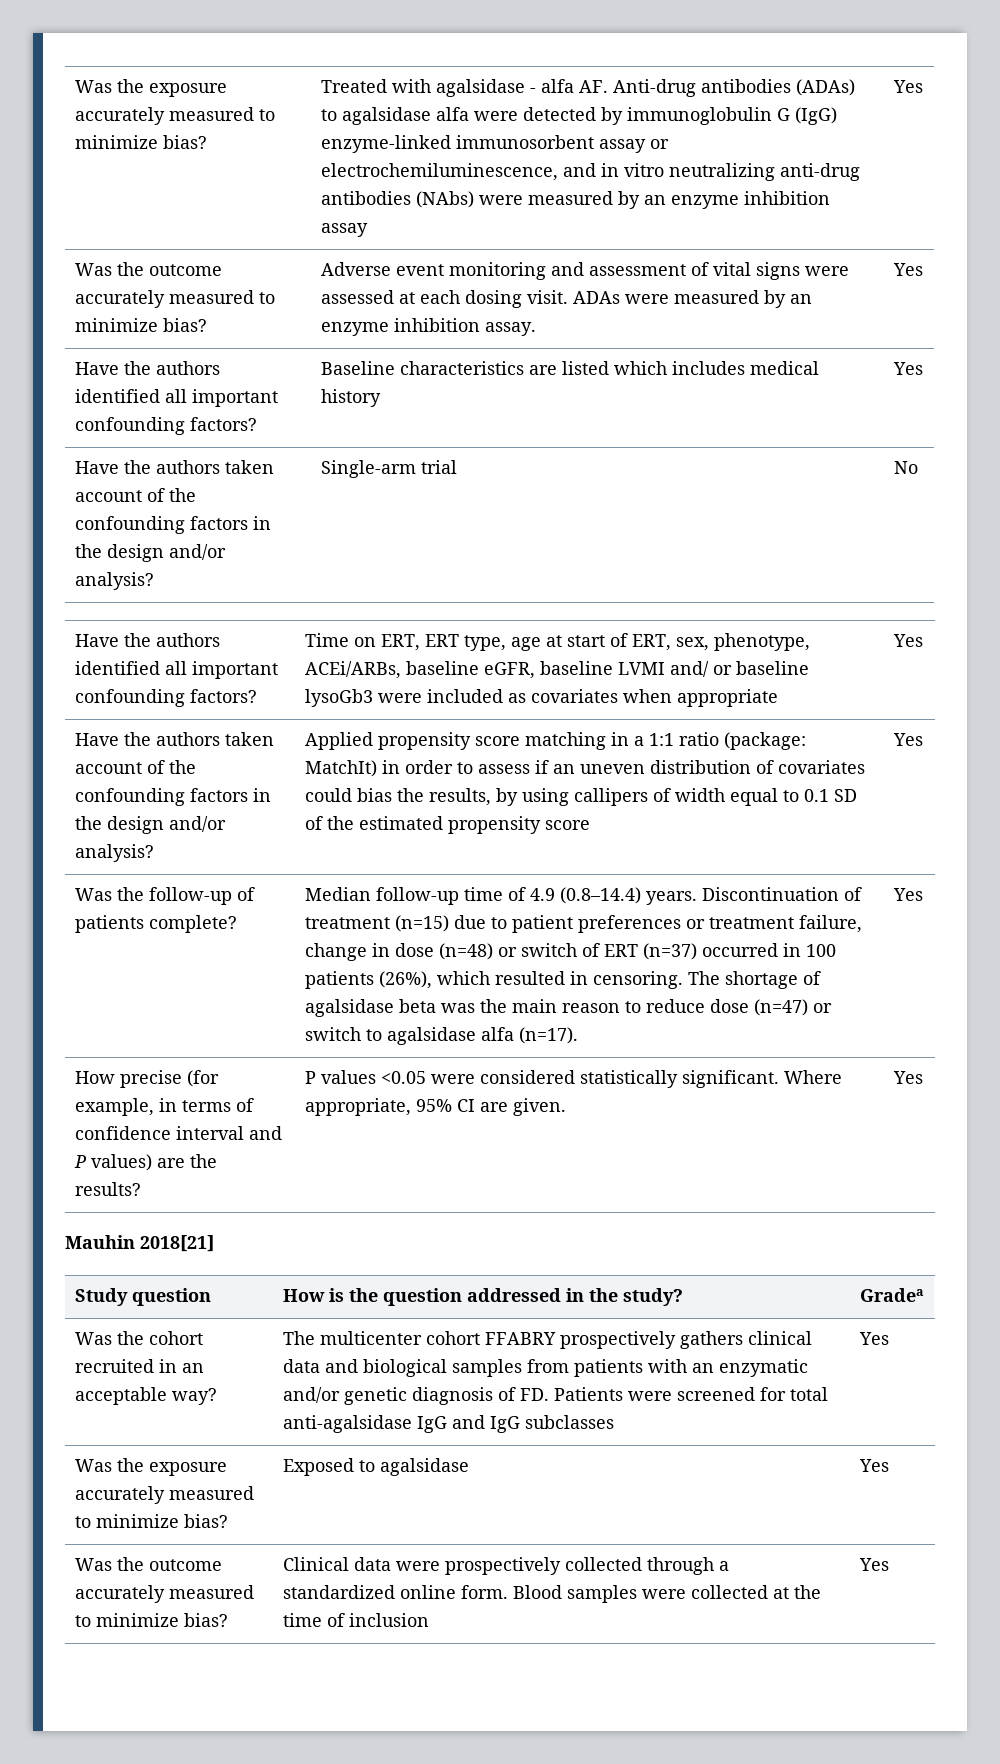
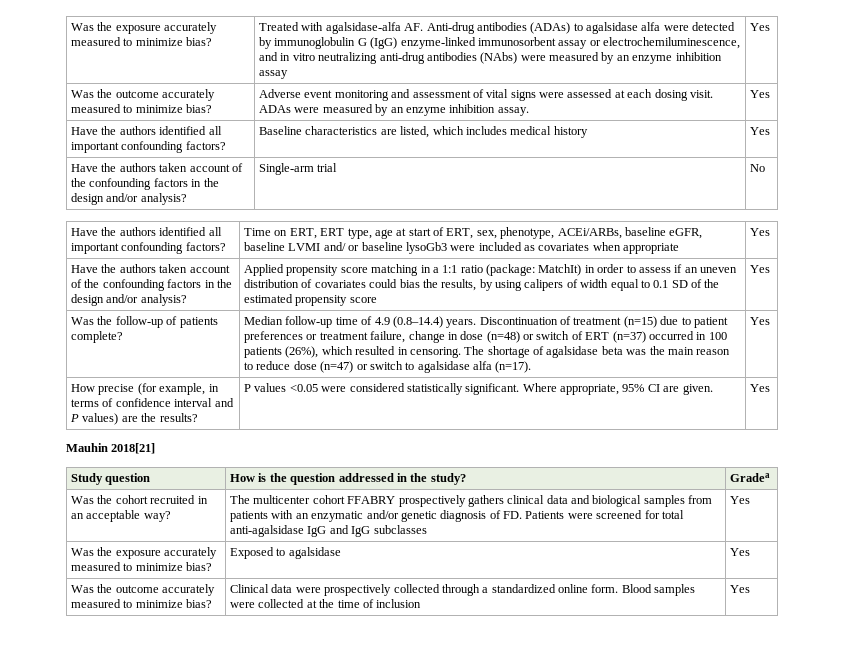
[435,79,574,97] agalsidase - alfa -> [325,22,401,34] agalsidase-alfa
[561,361,609,375] listed -> [400,126,430,138] listed,
[573,788,648,806] callipers -> [524,279,564,291] calipers

